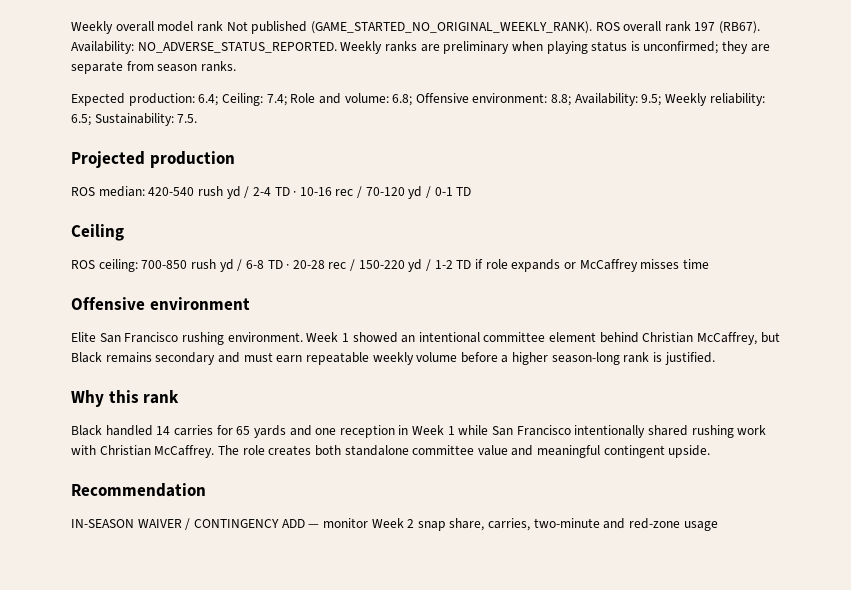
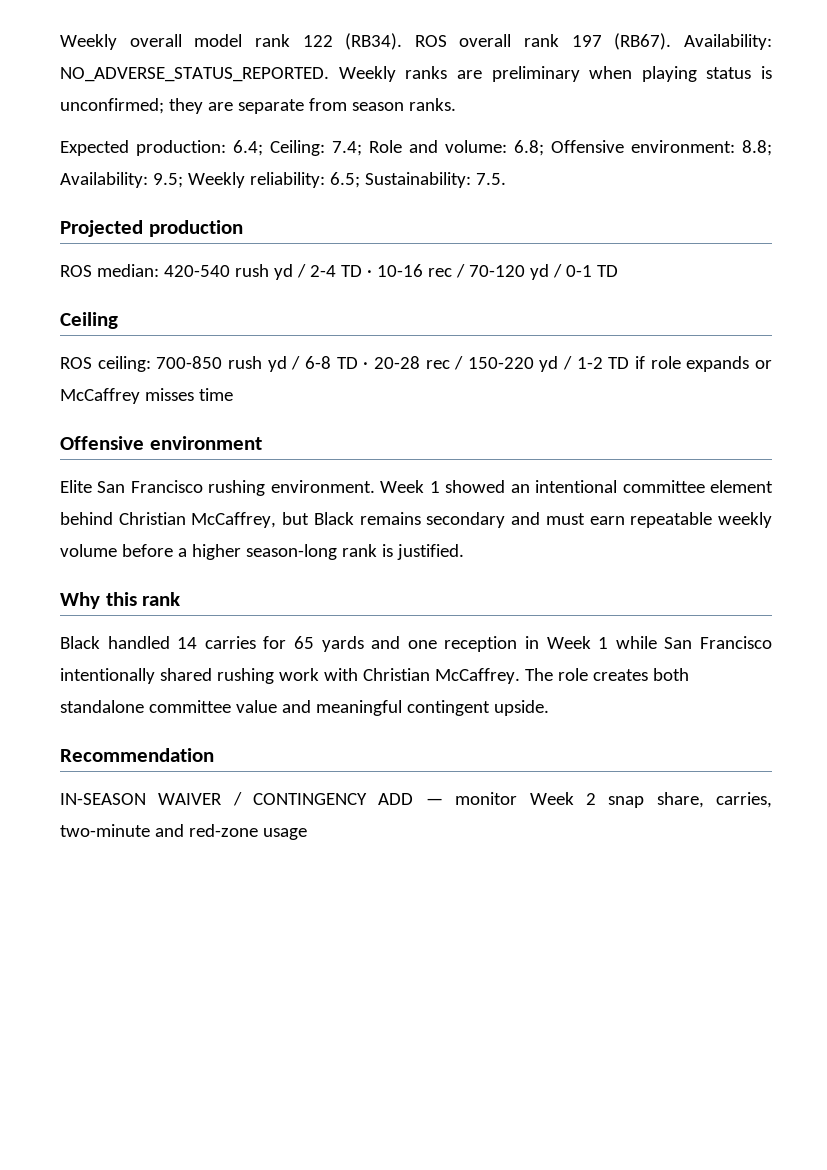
[226,21,592,34] Not published (GAME_STARTED_NO_ORIGINAL_WEEKLY_RANK). -> [302,33,403,50] 122 (RB34).

